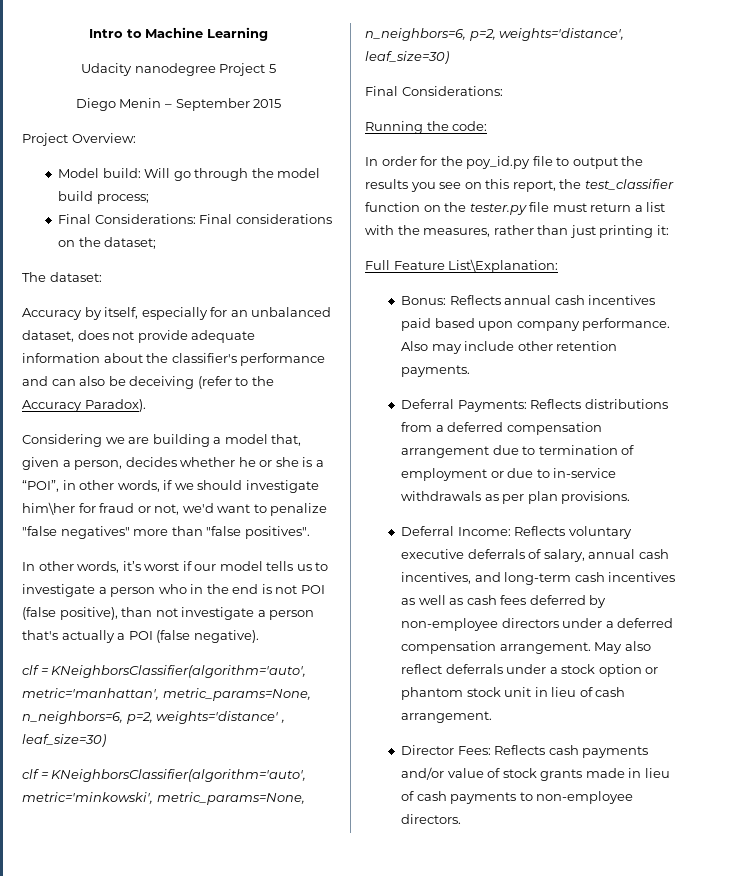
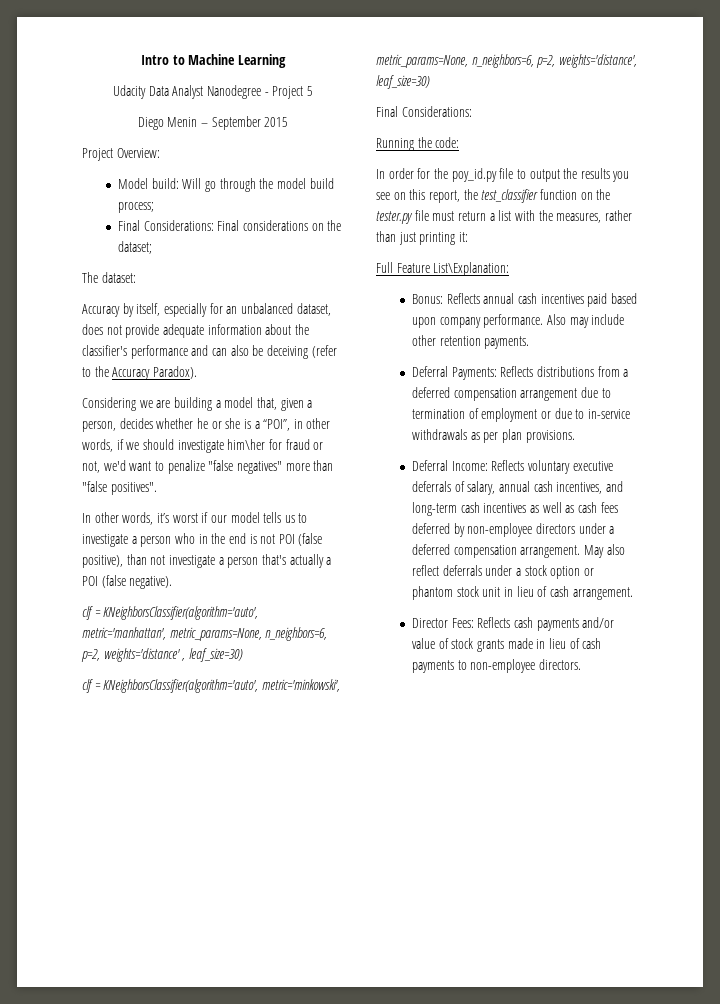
[134,63,216,76] nanodegree -> [148,85,269,99] Data Analyst Nanodegree -

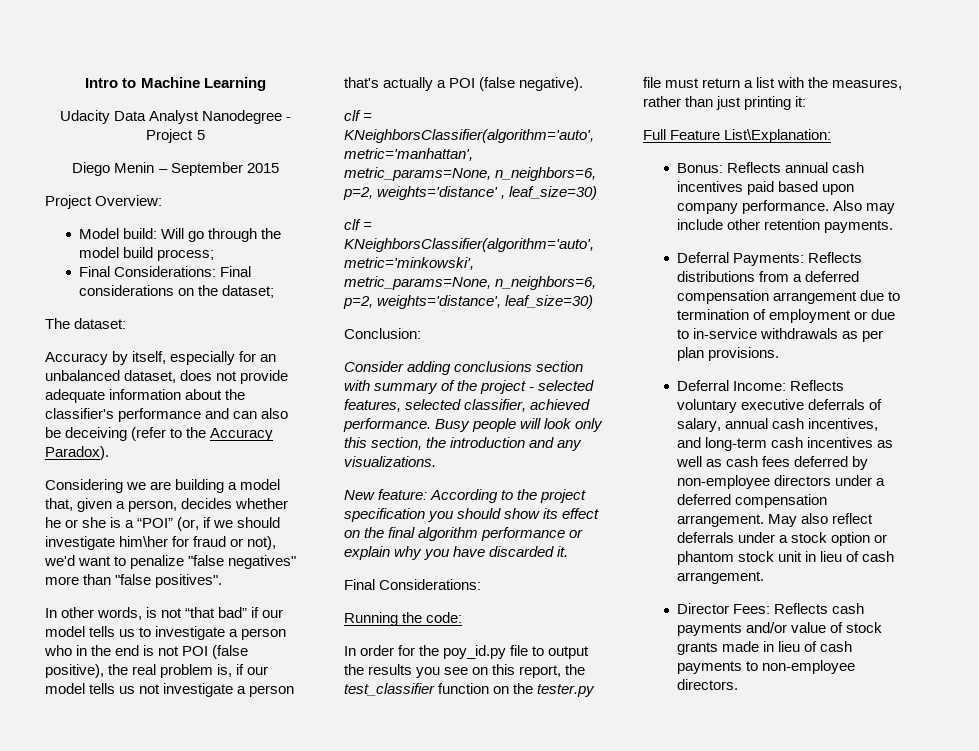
[263,418,331,431] [82,439,113,452] “POI”, in other words, -> [137,517,200,531] “POI” (or,
[82,461,100,473] not, -> [247,536,277,550] not),
[156,513,198,523] it’s worst -> [146,607,248,618] is not “that bad”
[126,554,147,565] than -> [108,664,269,678] [45,683,136,694] the real problem is, if our model tells us
(430, 82) none -> [344,328,421,339] [344,361,584,375] [344,380,595,394] [344,399,591,412] [343,418,604,432] [344,437,583,451] [344,456,436,467] [344,489,587,503] [344,508,600,522] [344,527,584,541] [344,546,569,560] // Conclusion: // Consider adding conclusions section with summary of the project - selected features, selected classifier, achieved performance. Busy people will look only this section, the introduction and any visualizations. // New feature: According to the project specification you should show its effect on the final algorithm performance or explain why you have discarded it.

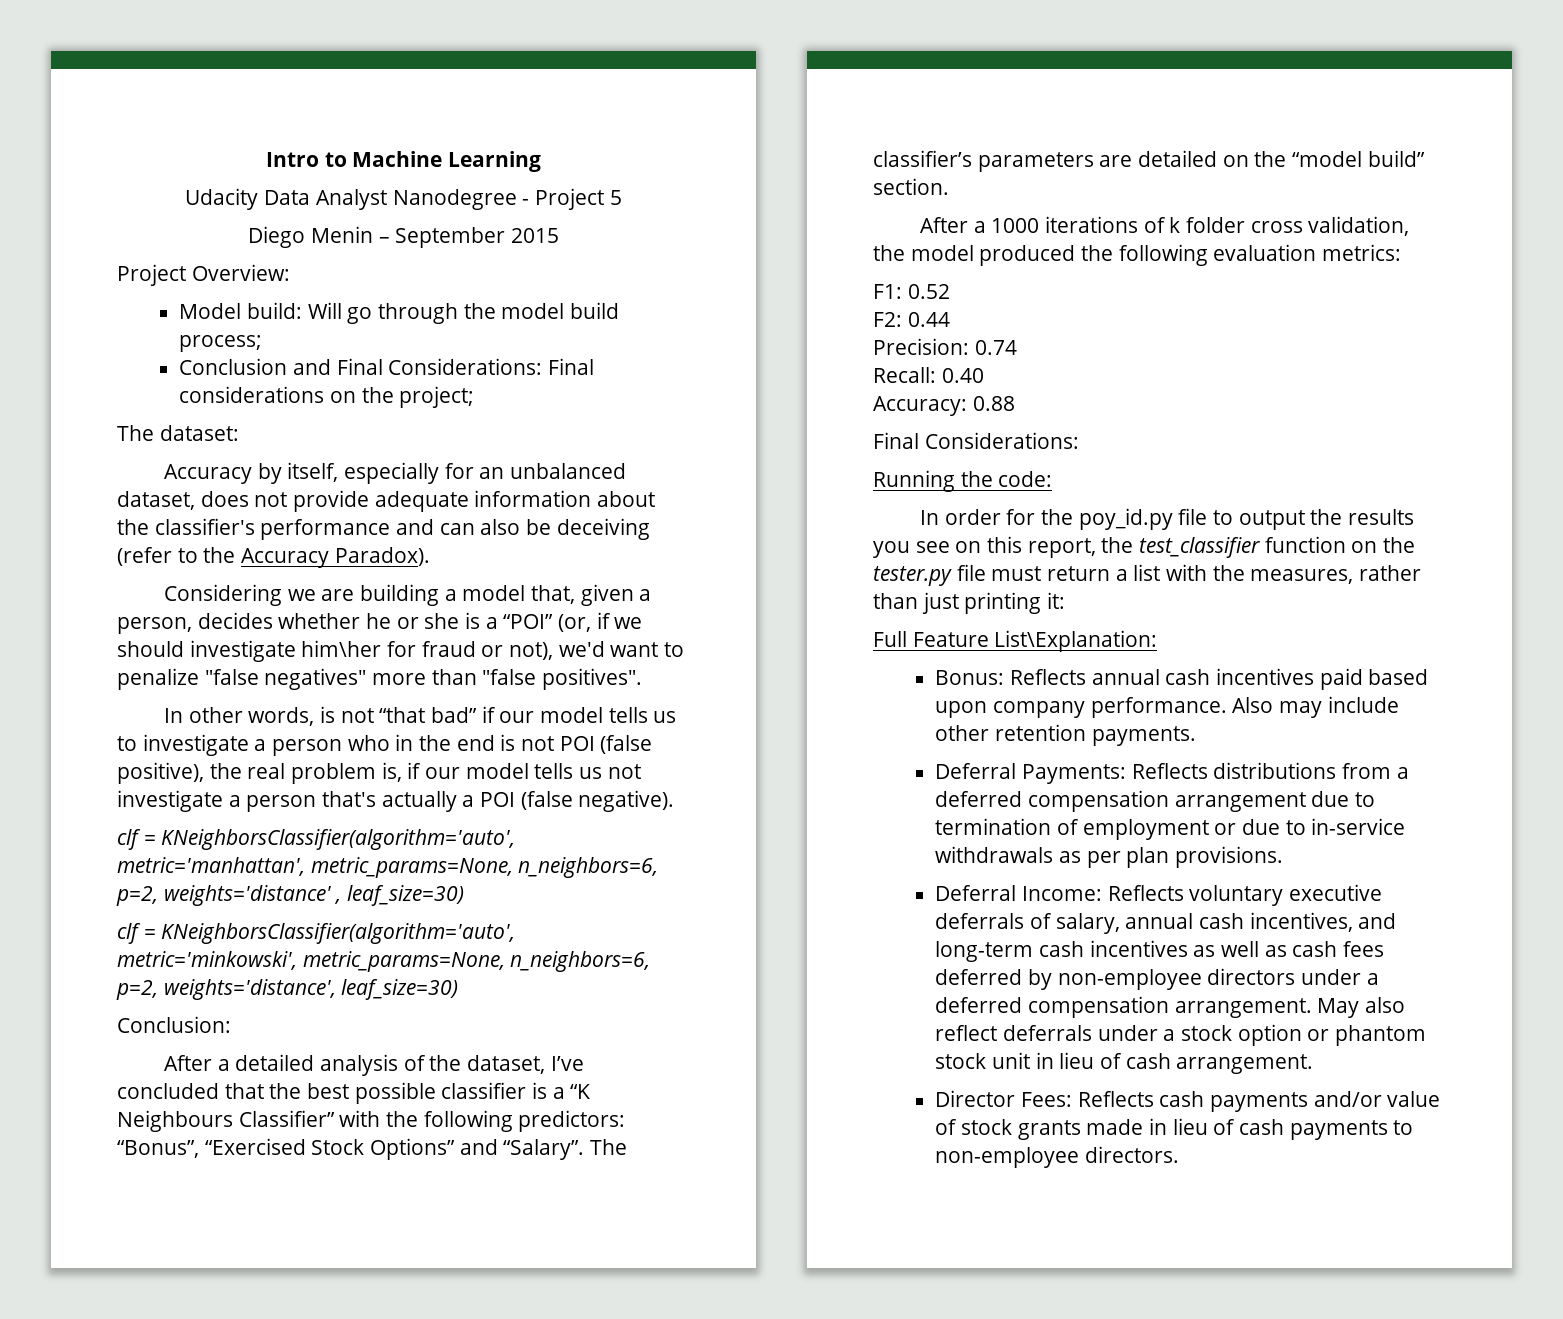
(215, 255) none -> [179,358,332,375] Conclusion and
[222,285,275,298] dataset; -> [399,386,475,408] project;
[344,361,584,375] [344,380,595,394] [344,399,591,412] [343,418,604,432] [344,437,583,451] [344,456,436,467] [344,489,587,503] [344,508,600,522] [344,527,584,541] [344,546,569,560] Consider adding conclusions section with summary of the project - selected features, selected classifier, achieved performance. Busy people will look only this section, the introduction and any visualizations. // New feature: According to the project specification you should show its effect on the final algorithm performance or explain why you have discarded it. -> [164,1054,584,1076] [117,1082,591,1104] [117,1110,626,1132] [117,1138,628,1160] [873,150,1425,172] [873,178,949,195] [920,216,1410,236] [873,244,1402,266] [873,284,950,299] [873,312,950,327] [873,338,1017,355] [873,367,984,383] [873,396,1015,416] After a detailed analysis of the dataset, I’ve concluded that the best possible classifier is a “K Neighbours Classifier” with the following predictors: “Bonus”, “Exercised Stock Options” and “Salary”. The classifier’s parameters are detailed on the “model build” section. // After a 1000 iterations of k folder cross validation, the model produced the following evaluation metrics: // F1: 0.52 // F2: 0.44 // Precision: 0.74 // Recall: 0.40 // Accuracy: 0.88

